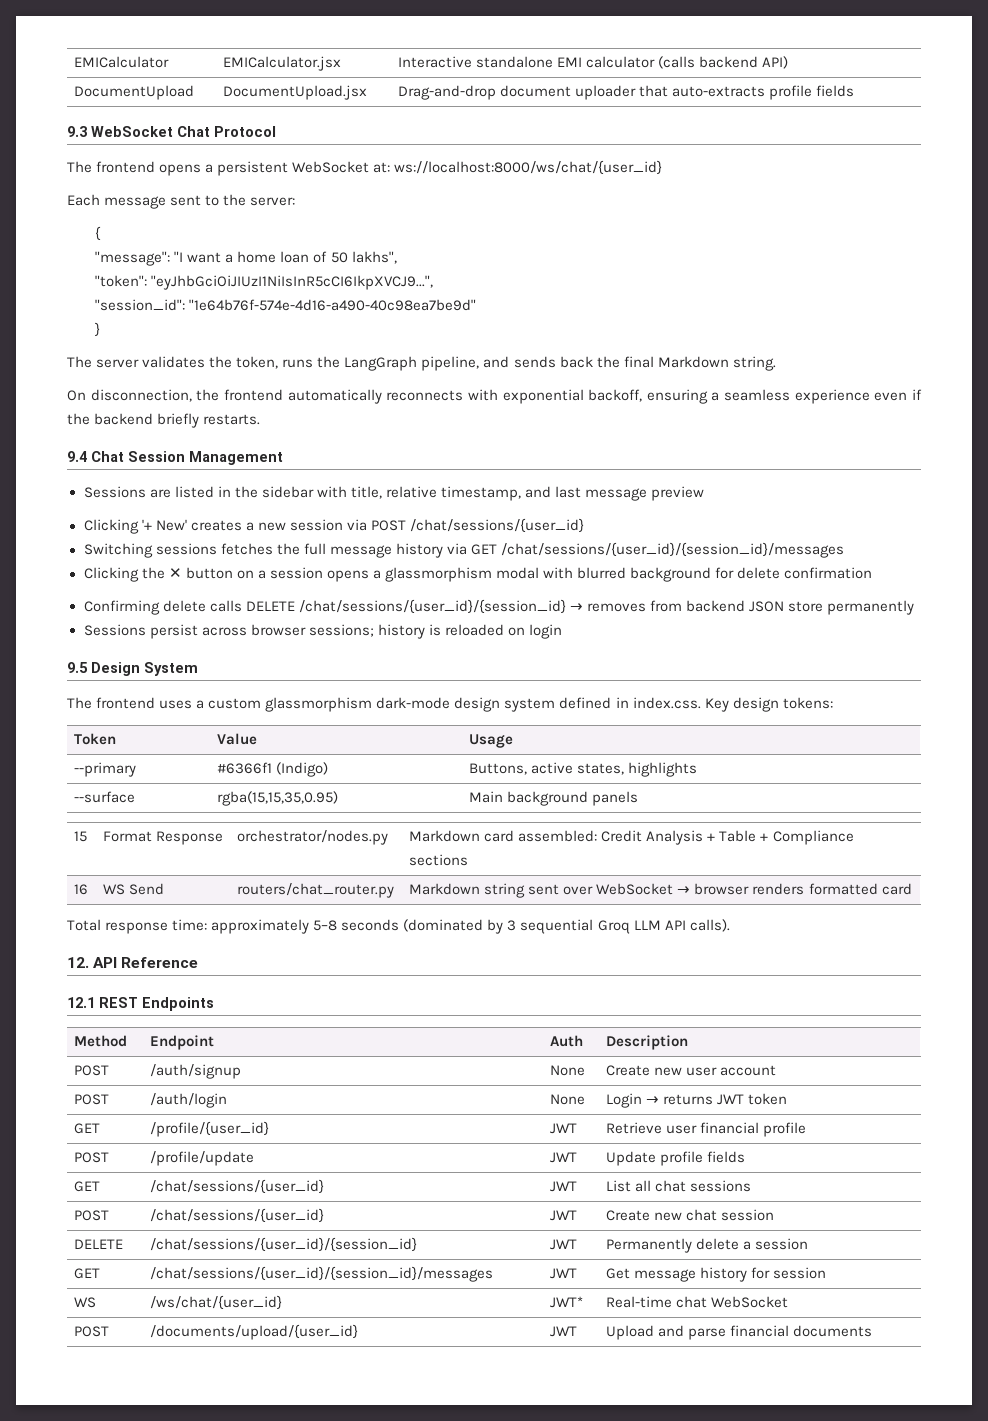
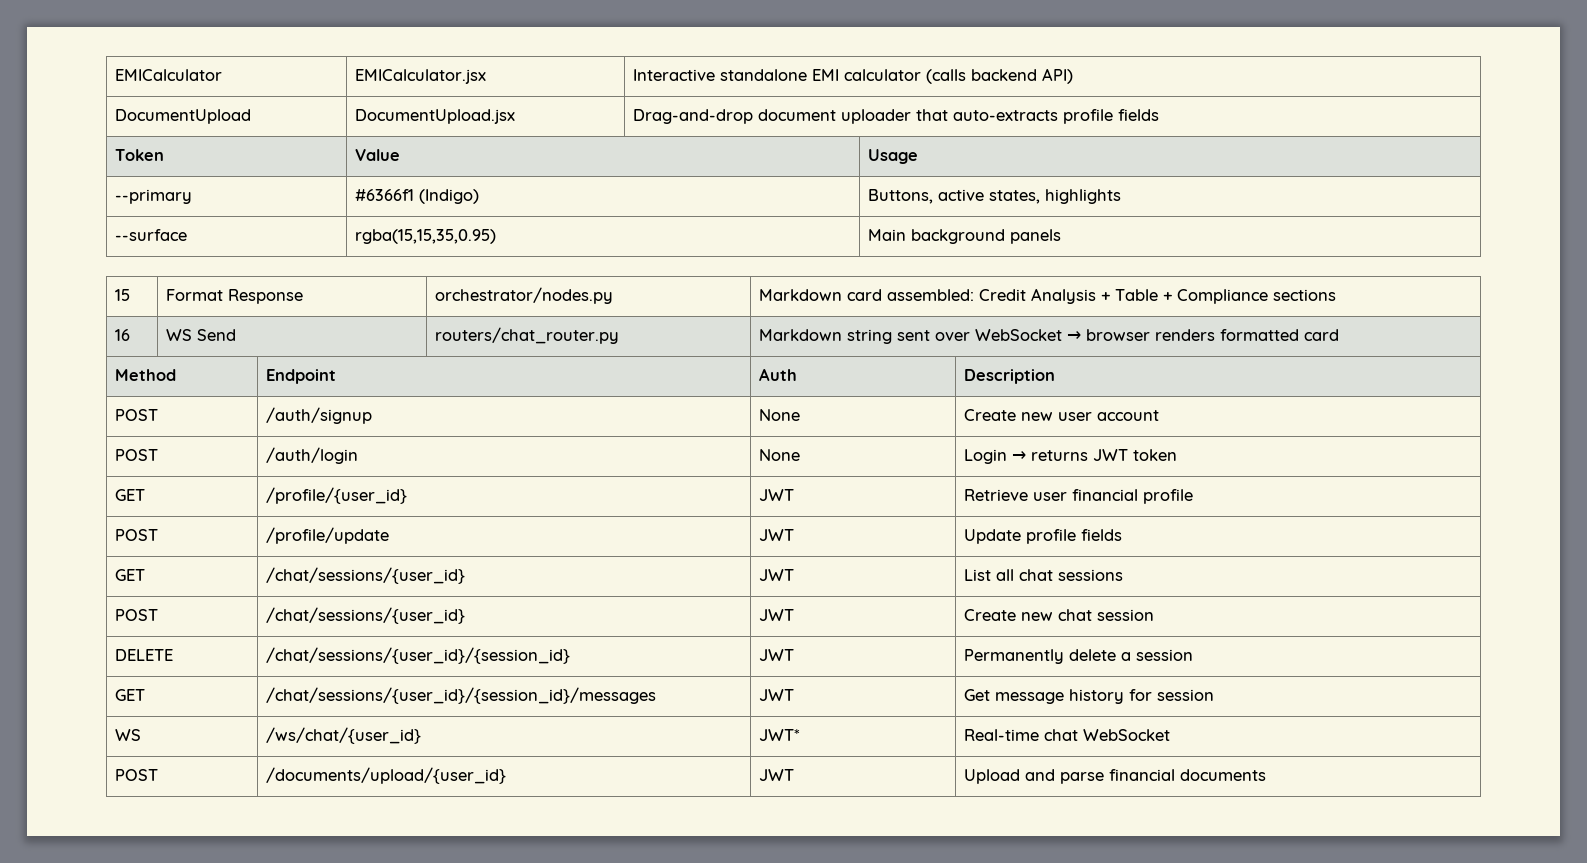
[67,126,276,137] [67,160,663,176] [67,194,296,209] [95,226,102,241] [95,251,397,266] [95,275,434,290] [95,299,477,311] [95,322,101,337] [67,356,776,371] [67,389,922,404] [67,413,261,428] [67,451,283,465] [83,486,705,501] [83,518,584,534] [83,542,844,558] [83,567,873,582] [83,599,915,615] [83,624,562,639] [67,662,198,676] [67,697,833,712] // 9.3 WebSocket Chat Protocol // The frontend opens a persistent WebSocket at: ws://localhost:8000/ws/chat/{user_id} // Each message sent to the server: // { // "message": "I want a home loan of 50 lakhs", // "token": "eyJhbGciOiJIUzI1NiIsInR5cCI6IkpXVCJ9...", // "session_id": "1e64b76f-574e-4d16-a490-40c98ea7be9d" // } // The server validates the token, runs the LangGraph pipeline, and sends back the final Markdown string. // On disconnection, the frontend automatically reconnects with exponential backoff, ensuring a seamless experience even if the backend briefly restarts. // 9.4 Chat Session Management // Sessions are listed in the sidebar with title, relative timestamp, and last message preview // Clicking '+ New' creates a new session via POST /chat/sessions/{user_id} // Switching sessions fetches the full message history via GET /chat/sessions/{user_id}/{session_id}/messages // Clicking the ✕ button on a session opens a glassmorphism modal with blurred background for delete confirmation // Confirming delete calls DELETE /chat/sessions/{user_id}/{session_id} → removes from backend JSON store permanently // Sessions persist across browser sessions; history is reloaded on login // 9.5 Design System // The frontend uses a custom glassmorphism dark-mode design system defined in index.css. Key design tokens: -> (1159, 115) none
[67,919,730,934] [67,957,199,968] [67,997,214,1011] // Total response time: approximately 5–8 seconds (dominated by 3 sequential Groq LLM API calls). // 12. API Reference // 12.1 REST Endpoints -> (1339, 335) none

